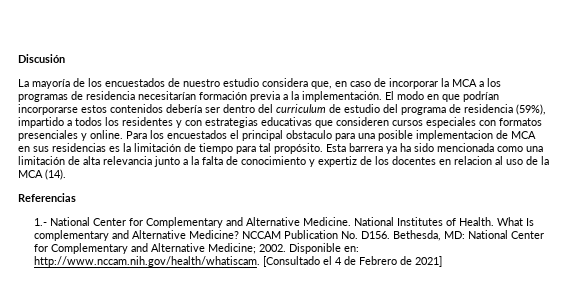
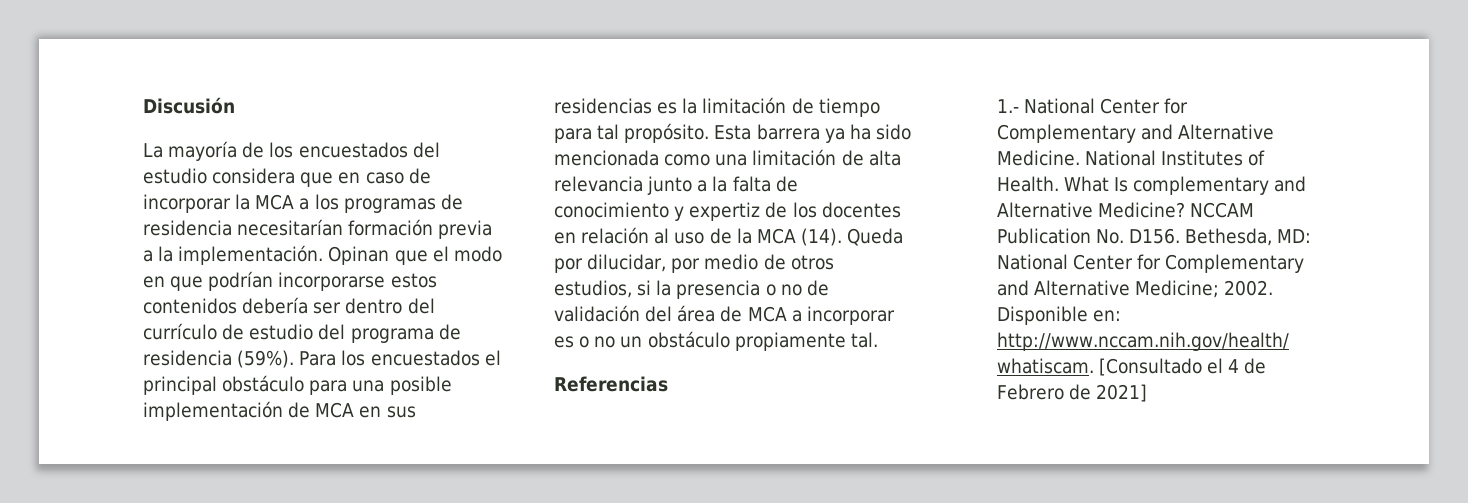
[168,78,220,87] de nuestro -> [412,142,440,158] del
[311,81,332,89] que, -> [300,172,334,187] que
[385,91,394,100] El -> [328,246,449,265] Opinan que el
[276,104,326,113] curriculum -> [143,323,217,340] currículo
[516,104,546,115] [18,117,542,128] [18,130,123,141] (59%), impartido a todos los residentes y con estrategias educativas que consideren cursos especiales con formatos presenciales y online. -> [237,350,295,368] (59%).
[286,130,332,139] obstaculo -> [222,375,305,392] obstáculo
[416,130,493,141] implementacion -> [143,401,283,421] implementación
[454,156,492,165] relacion -> [581,227,650,244] relación
(66, 174) none -> [847,228,904,246] [554,254,834,273] [554,280,829,299] [554,305,895,325] [554,331,878,351] Queda por dilucidar, por medio de otros estudios, si la presencia o no de validación del área de MCA a incorporar es o no un obstáculo propiamente tal.

